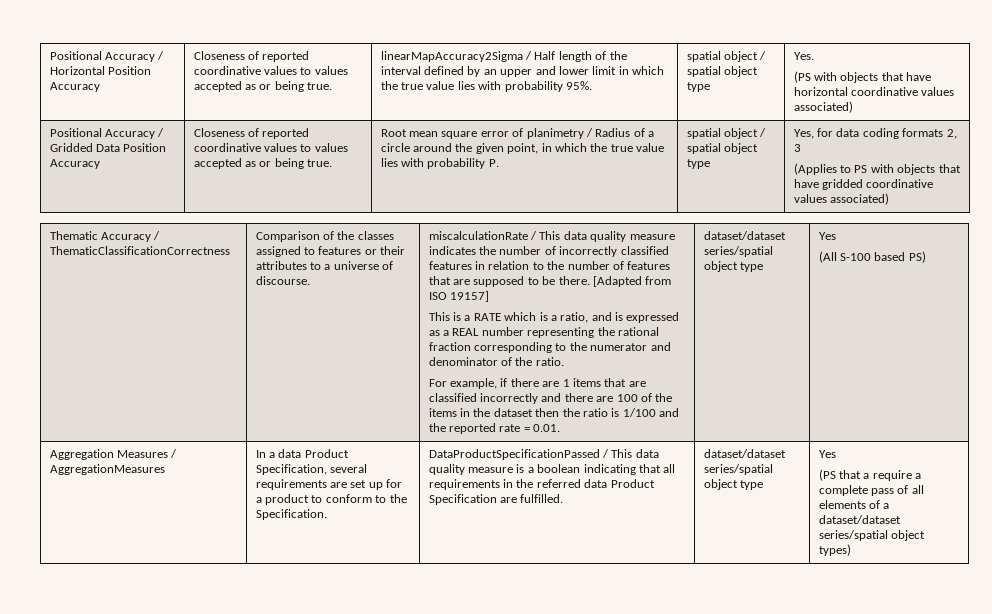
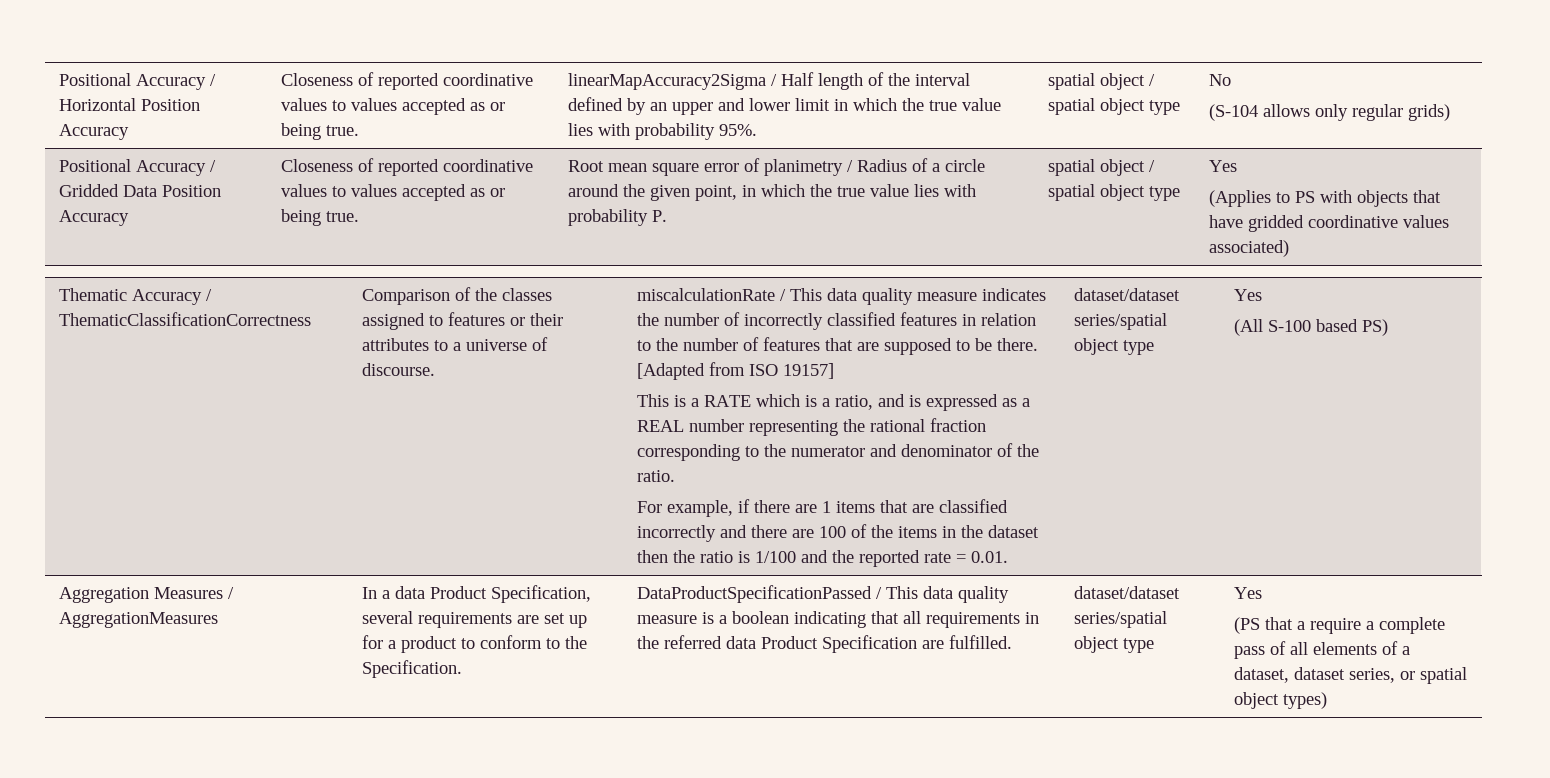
[793,52,814,60] [793,71,932,83] [793,87,955,96] [793,101,853,113] Yes. // (PS with objects that have horizontal coordinative values associated) -> [1209,74,1232,86] [1209,104,1451,121] No // (S-104 allows only regular grids)
[793,128,957,139] [793,144,801,152] Yes, for data coding formats 2, 3 -> [1209,160,1238,172] Yes
[818,515,901,524] [818,530,888,541] dataset/dataset series/spatial -> [1234,667,1468,684] dataset, dataset series, or spatial

